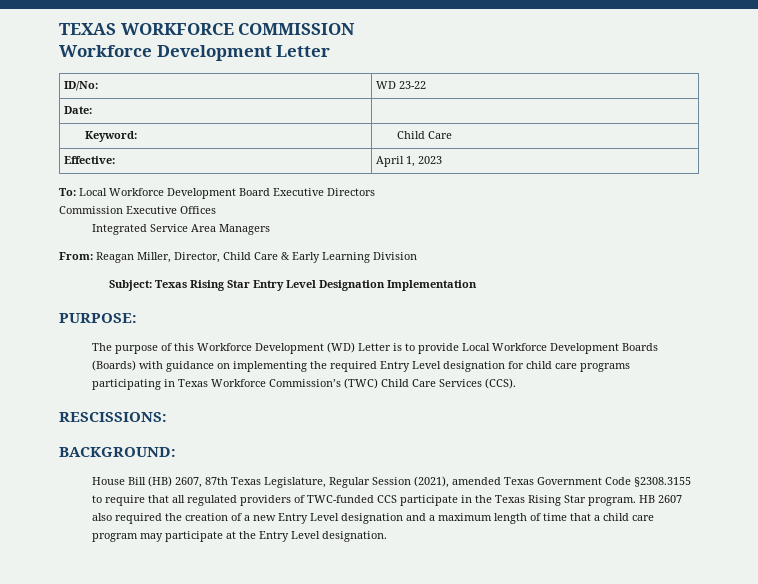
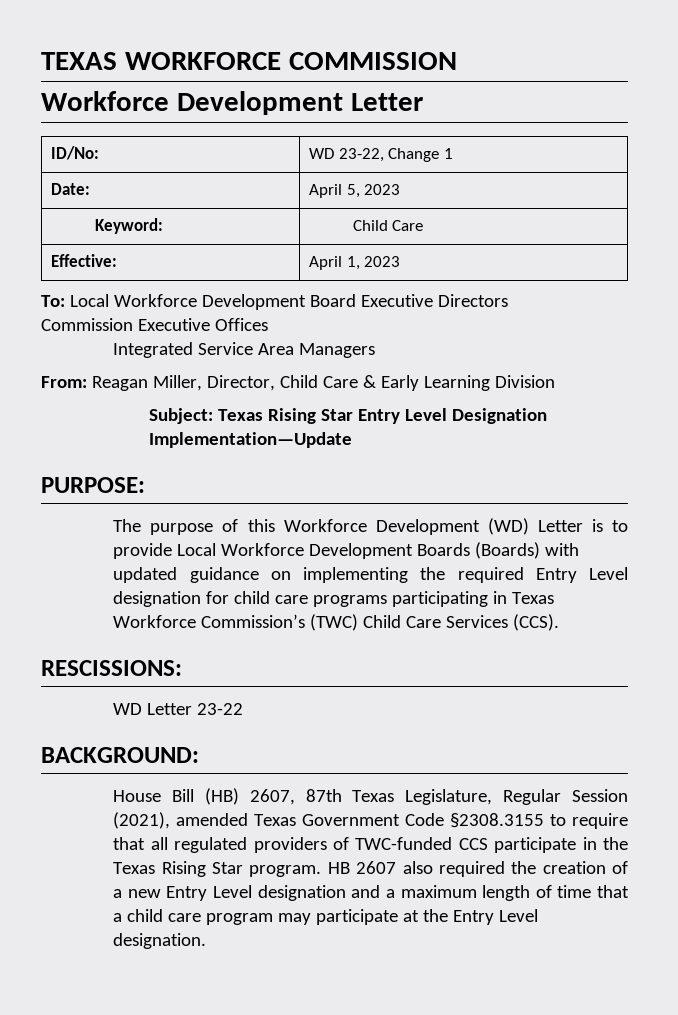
[399,81,427,89] [64,106,93,114] 23-22 // Date: | -> [338,148,453,162] [51,183,91,195] [309,184,401,198] 23-22, Change 1 // Date: | April 5, 2023
[387,280,478,291] Implementation -> [149,432,353,448] Implementation—Update
(164, 365) none -> [113,567,178,583] updated
(167, 417) none -> [113,703,244,715] // WD Letter 23-22

